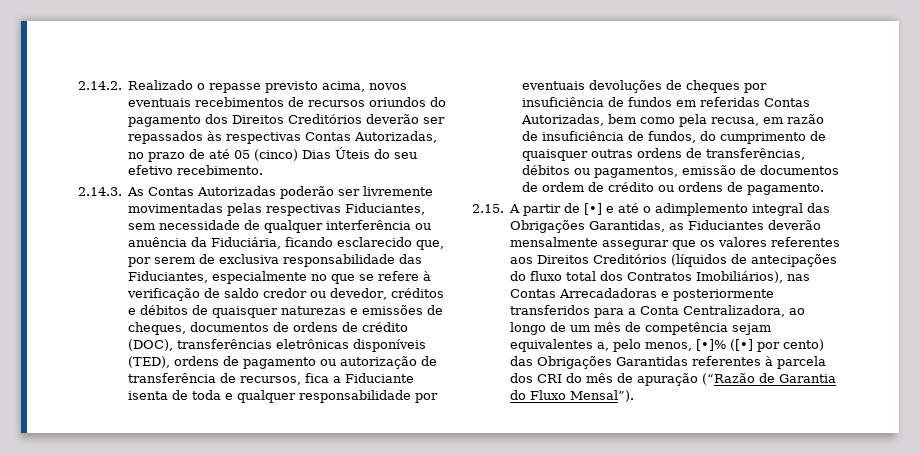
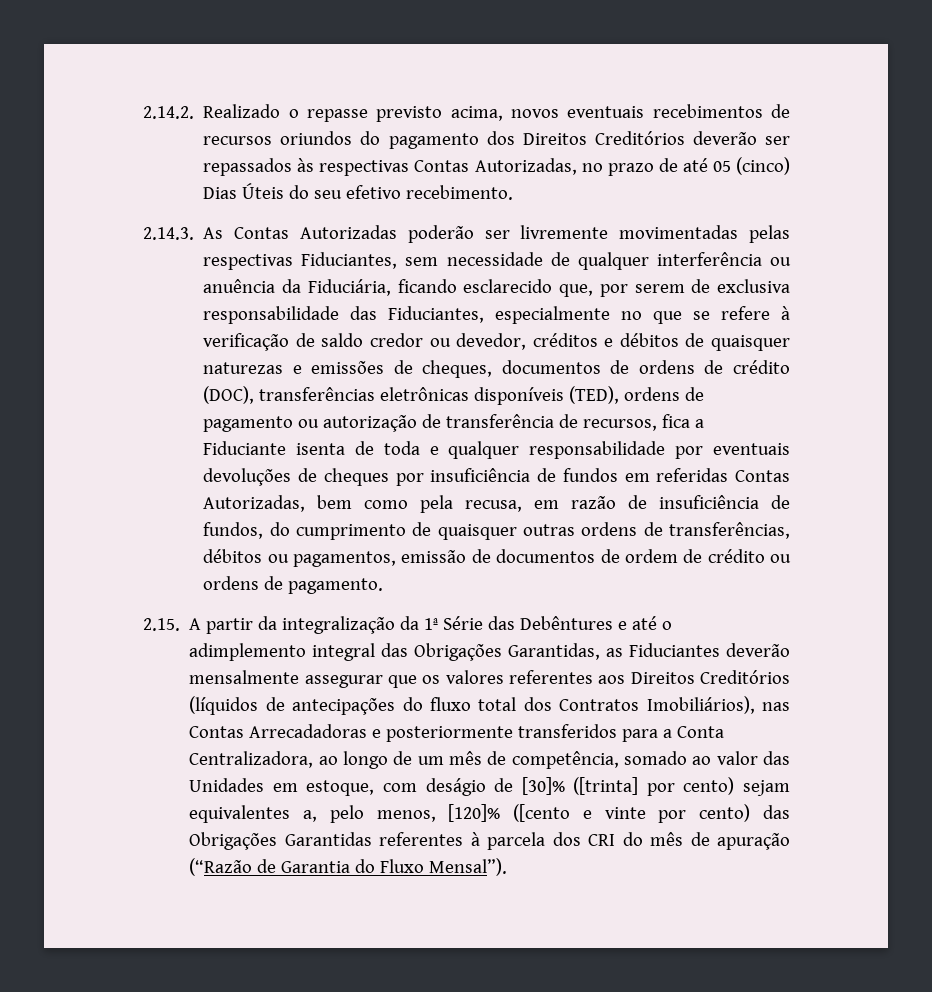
[564,203,603,215] de [•] -> [258,616,614,634] da integralização da 1ª Série das Debêntures
[645,322,729,335] competência -> [511,751,790,769] [189,777,735,796] competência, somado ao valor das Unidades em estoque, com deságio de [30]% ([trinta] por cento)
[696,339,754,351] [•]% ([•] -> [448,804,646,822] [120]% ([cento e vinte

